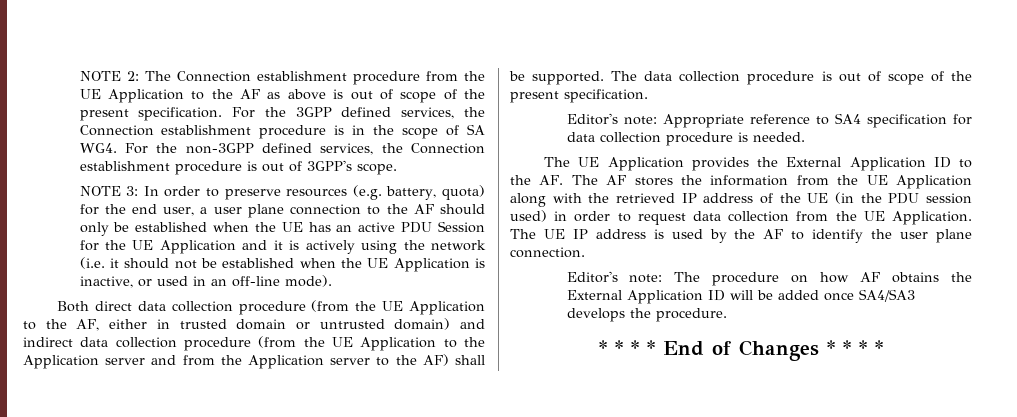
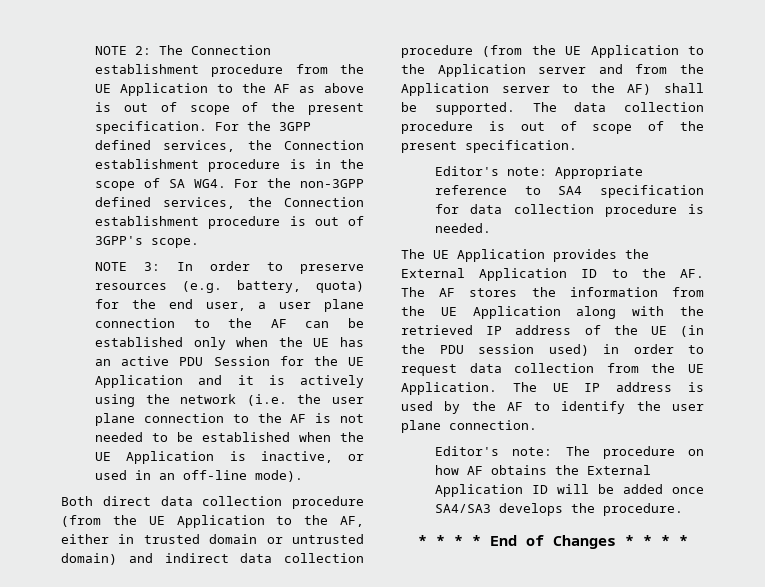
[440,204,486,215] [79,222,208,236] should only be established -> [305,318,364,328] [95,337,226,350] can be established only
[109,258,197,269] it should not -> [297,394,364,404] [95,413,365,426] [95,432,169,442] the user plane connection to the AF is not needed to

